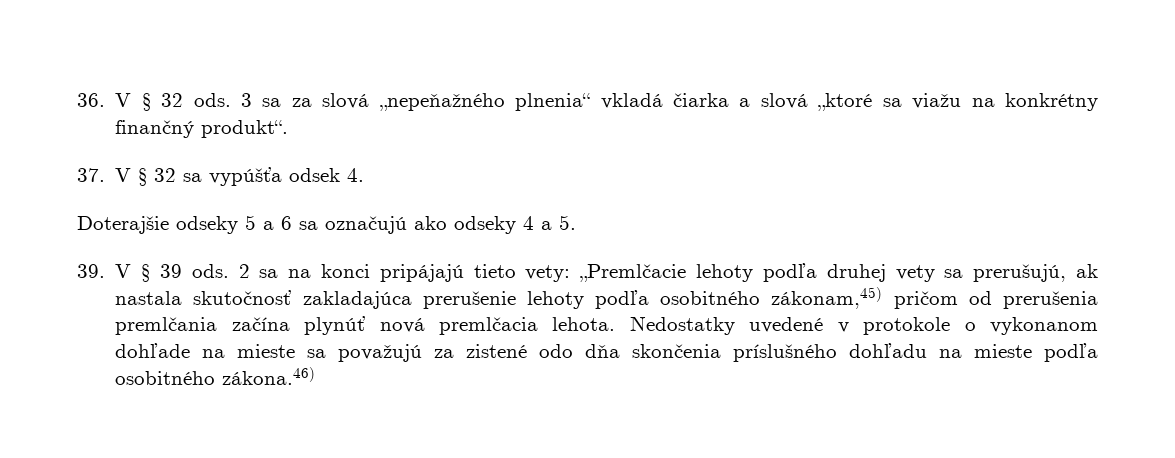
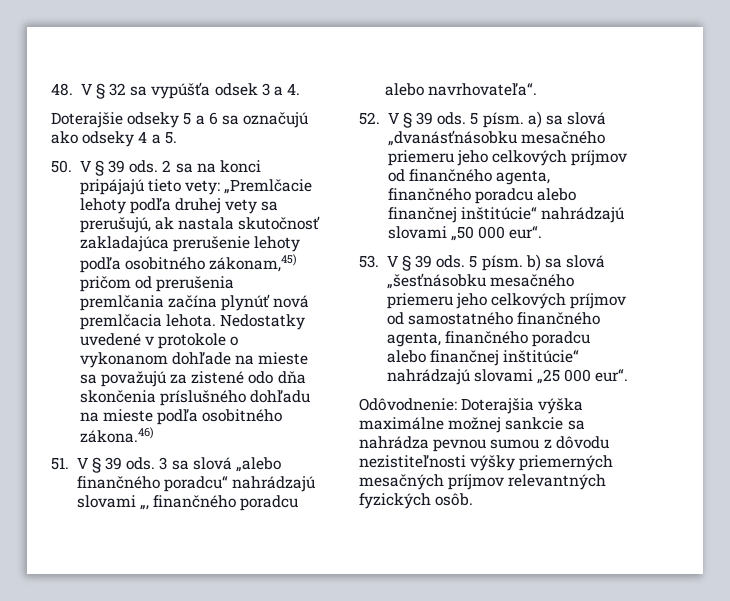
[77,93,1098,112] [115,120,289,138] [77,168,105,182] 36. V § 32 ods. 3 sa za slová „nepeňažného plnenia“ vkladá čiarka a slová „ktoré sa viažu na konkrétny finančný produkt“. // 37. -> [51,83,73,96] 48.
(341, 175) none -> [261,83,284,96] 3 a
[77,264,105,278] 39. -> [51,160,72,173] 50.
(316, 376) none -> [51,457,282,473] [76,476,316,492] [76,495,299,511] [384,83,537,96] [359,111,607,128] [387,130,605,146] [387,150,628,166] [387,169,551,185] [387,188,577,204] [387,207,625,223] [387,226,543,241] [359,254,606,271] [386,273,574,289] [386,293,627,309] [386,312,601,325] [386,331,591,347] [386,350,580,366] [386,369,629,385] [359,398,584,414] [359,417,585,433] [359,436,609,452] [359,455,614,471] [359,474,607,490] [359,493,474,509] // 51. V § 39 ods. 3 sa slová „alebo finančného poradcu“ nahrádzajú slovami „, finančného poradcu alebo navrhovateľa“. // 52. V § 39 ods. 5 písm. a) sa slová „dvanásťnásobku mesačného priemeru jeho celkových príjmov od finančného agenta, finančného poradcu alebo finančnej inštitúcie“ nahrádzajú slovami „50 000 eur“. // 53. V § 39 ods. 5 písm. b) sa slová „šesťnásobku mesačného priemeru jeho celkových príjmov od samostatného finančného agenta, finančného poradcu alebo finančnej inštitúcie“ nahrádzajú slovami „25 000 eur“. // Odôvodnenie: Doterajšia výška maximálne možnej sankcie sa nahrádza pevnou sumou z dôvodu nezistiteľnosti výšky priemerných mesačných príjmov relevantných fyzických osôb.

